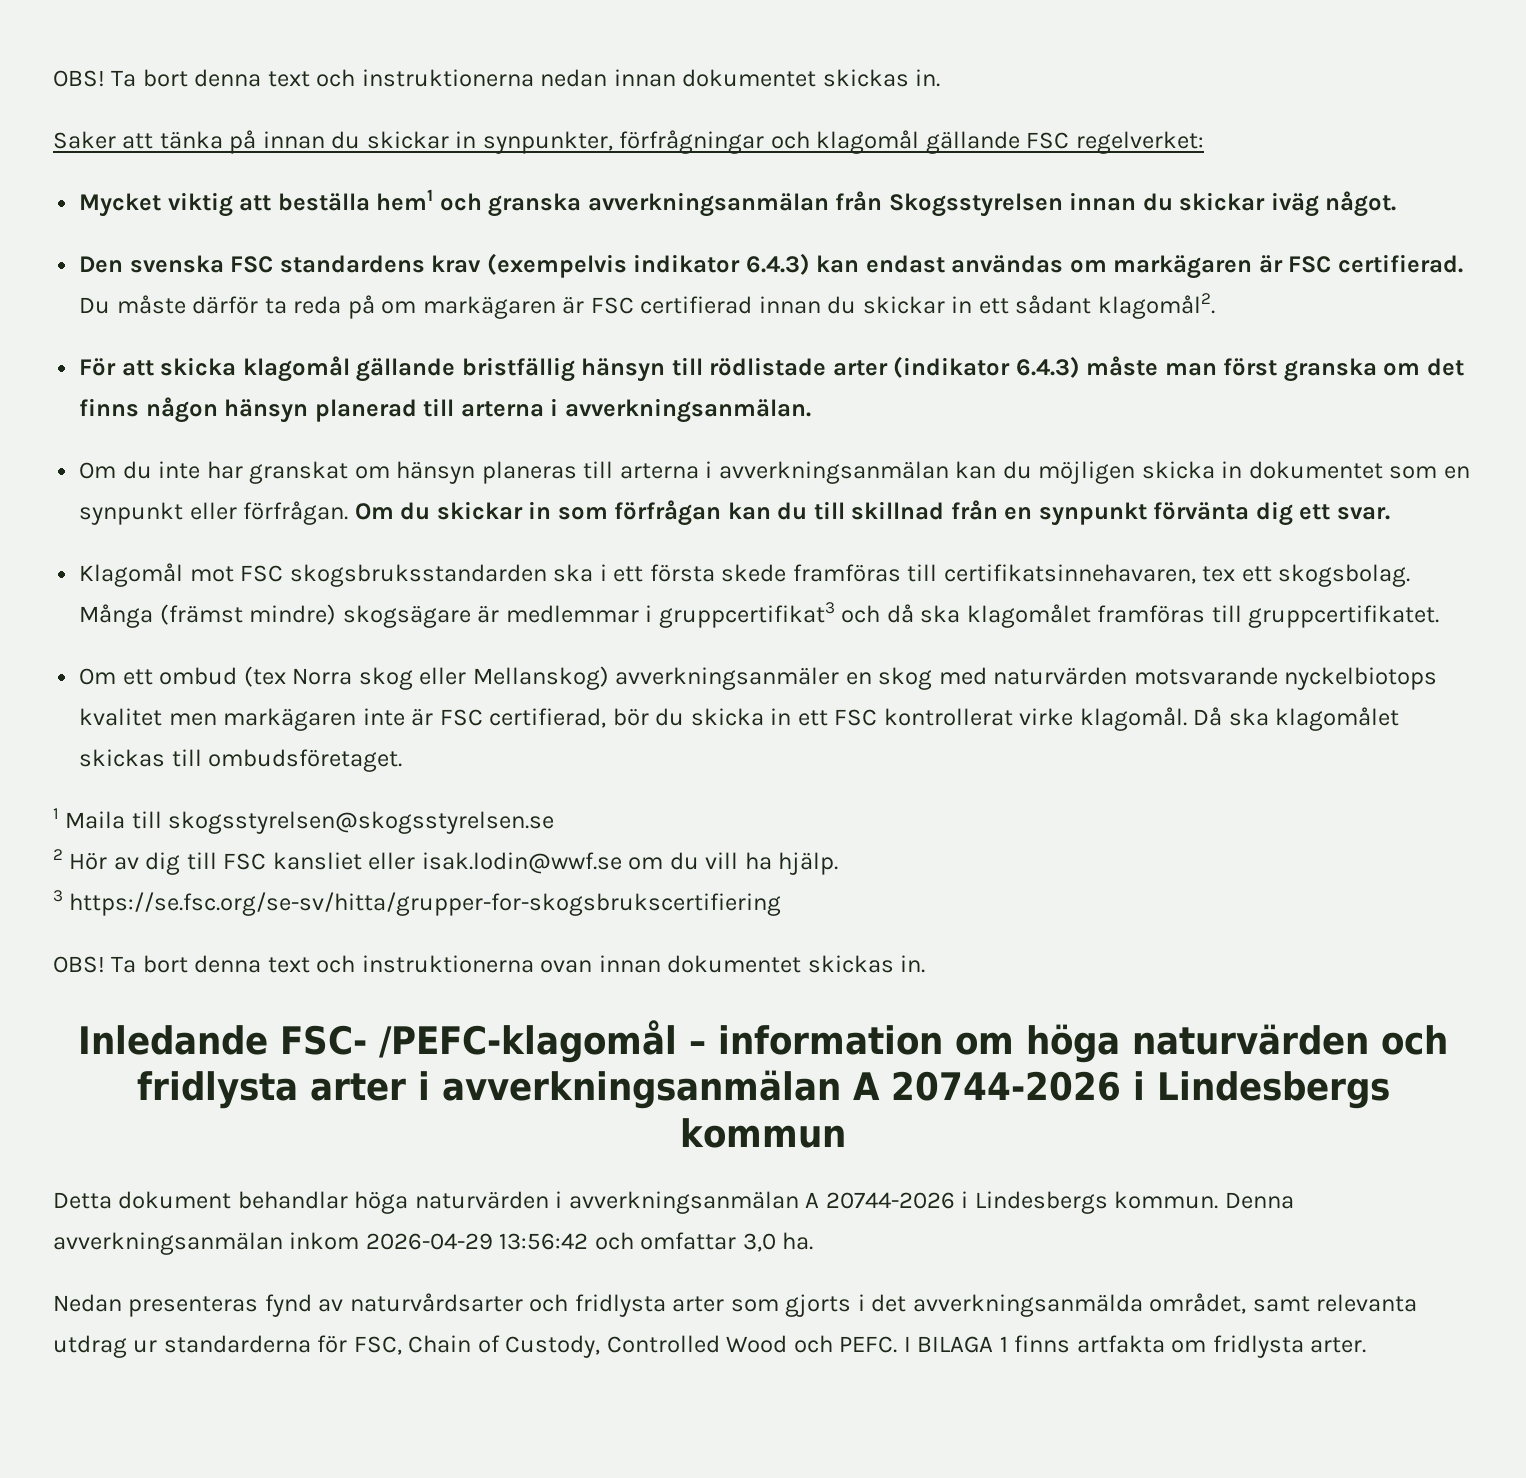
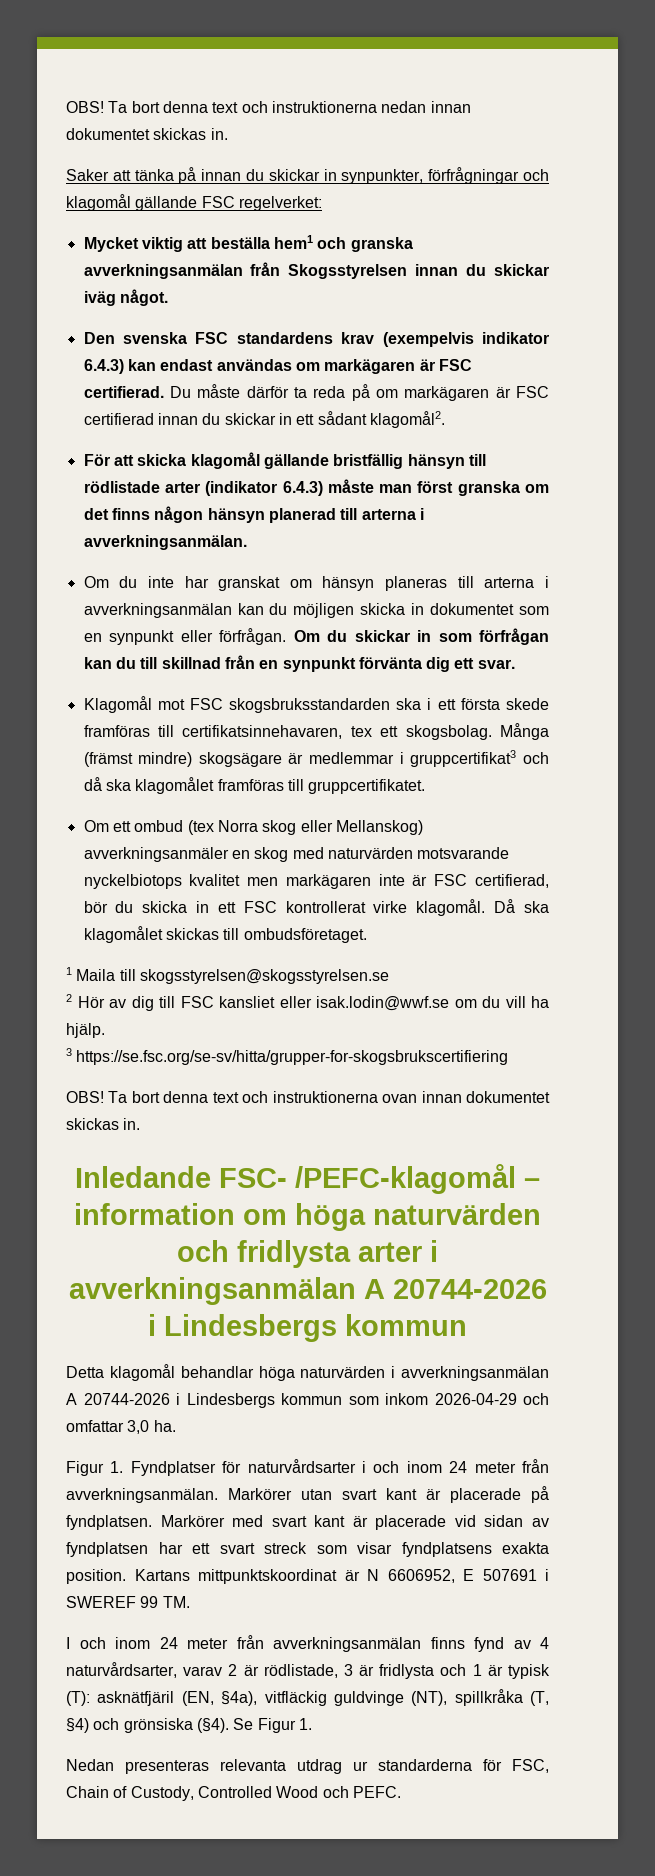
[118,1191,232,1209] dokument -> [109,1364,175,1381] klagomål
[1114,1191,1294,1209] [53,1232,283,1255] kommun. Denna avverkningsanmälan -> [281,1393,379,1405] kommun som
[499,1233,589,1250] 13:56:42 -> (517, 1399) none
[53,1293,1310,1317] Nedan presenteras fynd av naturvårdsarter och fridlysta arter som gjorts i det avverkningsanmälda området, samt -> [66,1459,549,1476] [66,1486,549,1503] [66,1515,549,1530] [66,1542,549,1557] [66,1569,549,1584] [66,1596,190,1608] [66,1635,549,1652] [66,1662,550,1679] [66,1689,549,1706] [66,1718,312,1733] [66,1759,209,1774] Figur 1. Fyndplatser för naturvårdsarter i och inom 24 meter från avverkningsanmälan. Markörer utan svart kant är placerade på fyndplatsen. Markörer med svart kant är placerade vid sidan av fyndplatsen har ett svart streck som visar fyndplatsens exakta position. Kartans mittpunktskoordinat är N 6606952, E 507691 i SWEREF 99 TM. // I och inom 24 meter från avverkningsanmälan finns fynd av 4 naturvårdsarter, varav 2 är rödlistade, 3 är fridlysta och 1 är typisk (T): asknätfjäril (EN, §4a), vitfläckig guldvinge (NT), spillkråka (T, §4) och grönsiska (§4). Se Figur 1. // Nedan presenteras
[903,1335,1367,1358] I BILAGA 1 finns artfakta om fridlysta arter. -> (401, 1792) none

